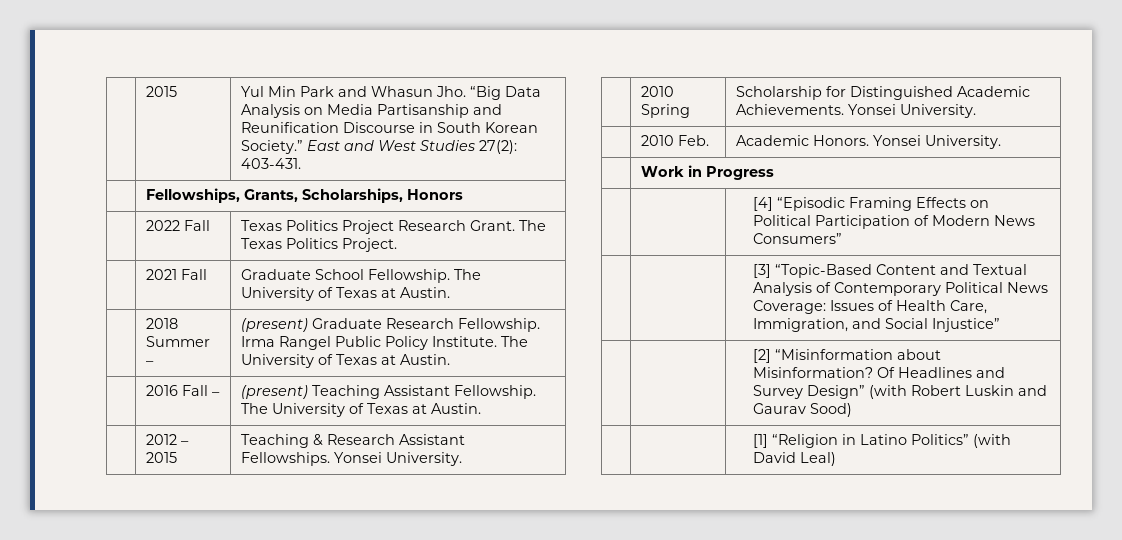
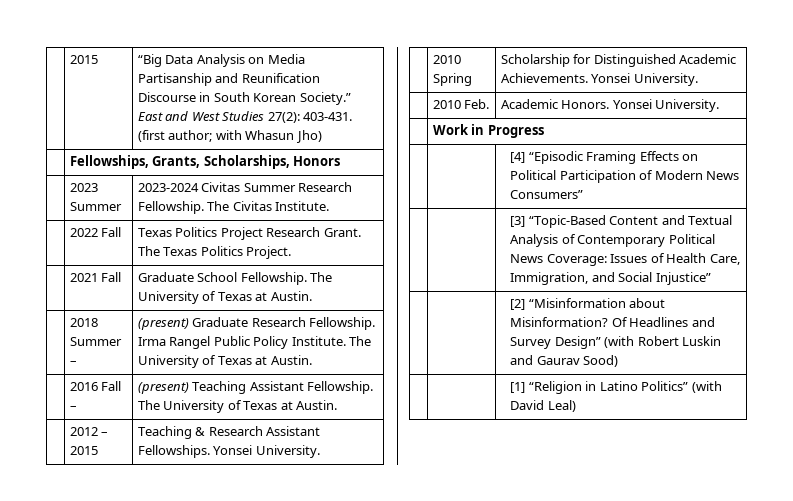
[146,86,178,97] [241,86,467,97] | 2015 | Yul Min Park and Whasun Jho. -> [69,55,98,64] | 2015 |
(302, 163) none -> [137,130,322,143] (first author; with Whasun Jho)
(464, 194) none -> [69,183,98,192] [69,202,122,211] [137,182,353,192] [137,201,330,214] // | 2023 Summer | 2023-2024 Civitas Summer Research Fellowship. The Civitas Institute.

